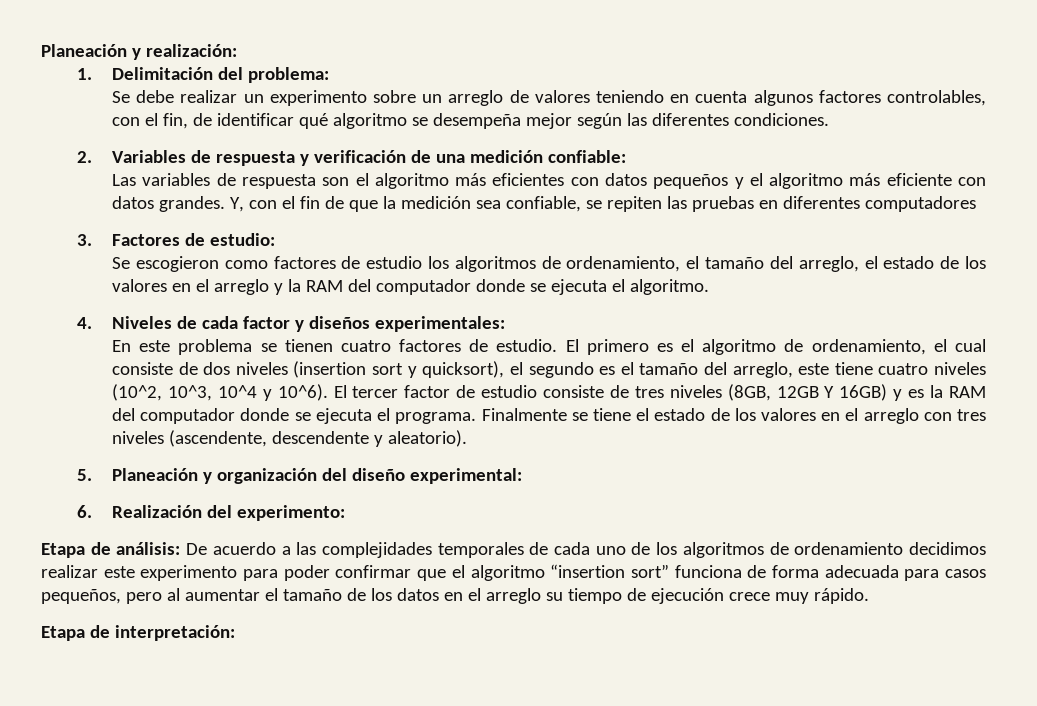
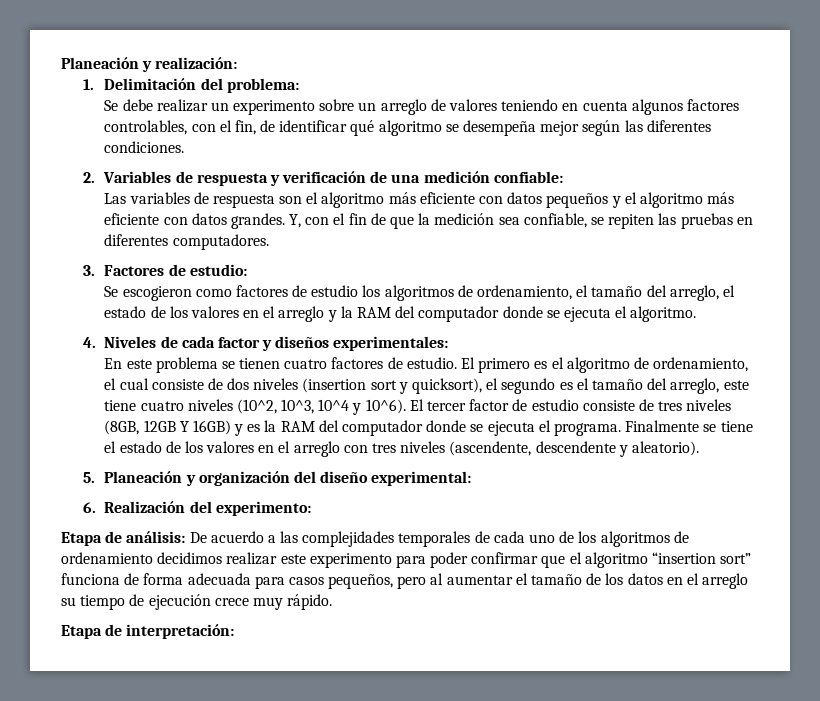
[492,173,565,186] eficientes -> [419,192,475,204] eficiente
[864,196,976,212] computadores -> [172,234,269,250] computadores.

